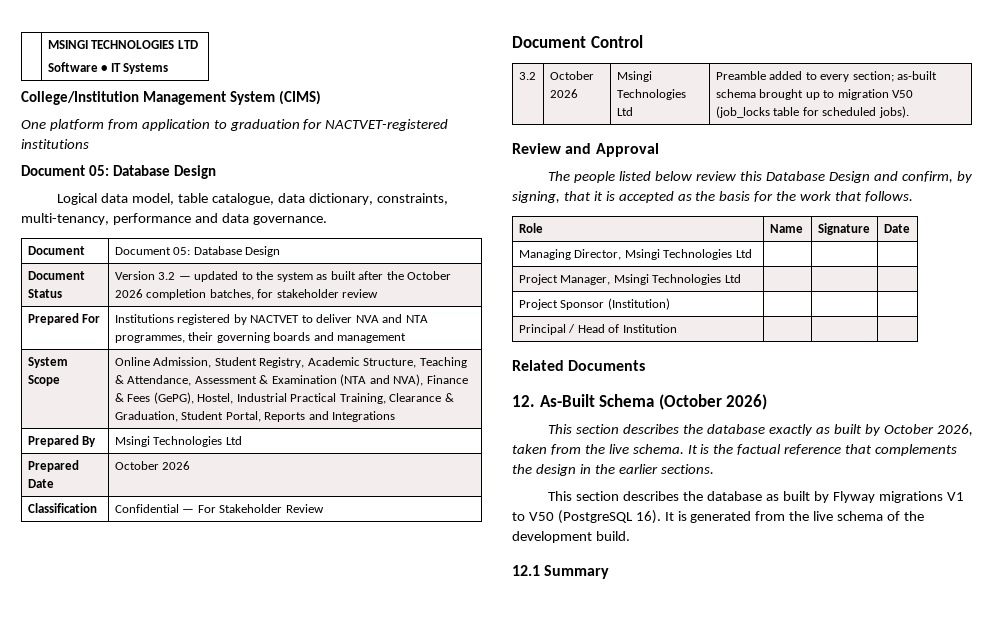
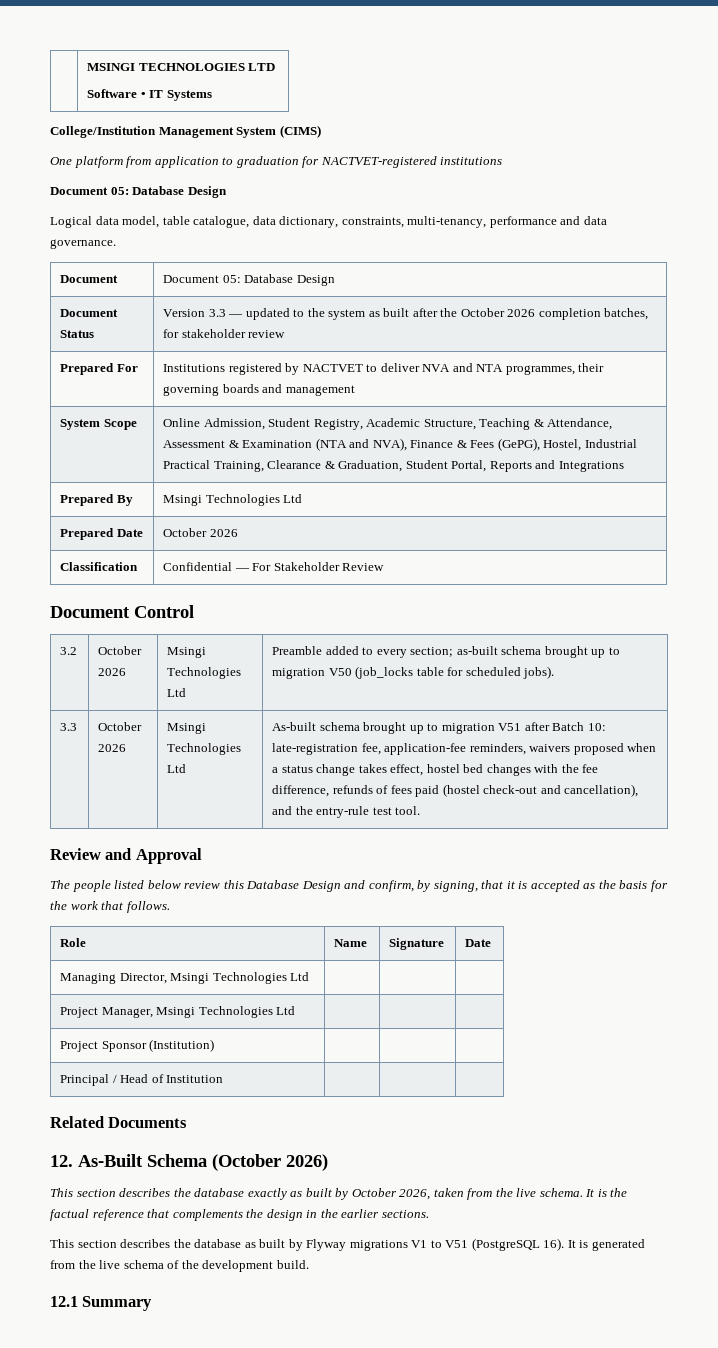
[158,272,176,280] 3.2 -> [208,309,226,317] 3.3
(909, 112) none -> [60,723,78,731] [98,722,143,731] [98,744,127,752] [167,723,207,734] [167,743,242,755] [167,764,187,773] [272,722,606,734] [272,743,657,755] [272,764,599,776] [272,784,639,797] [272,806,421,818] // 3.3 | October 2026 | Msingi Technologies Ltd | As-built schema brought up to migration V51 after Batch 10: late-registration fee, application-fee reminders, waivers proposed when a status change takes effect, hostel bed changes with the fee difference, refunds of fees paid (hostel check-out and cancellation), and the entry-rule test tool.
[528,512,554,521] V50 -> [445,1240,469,1248] V51

